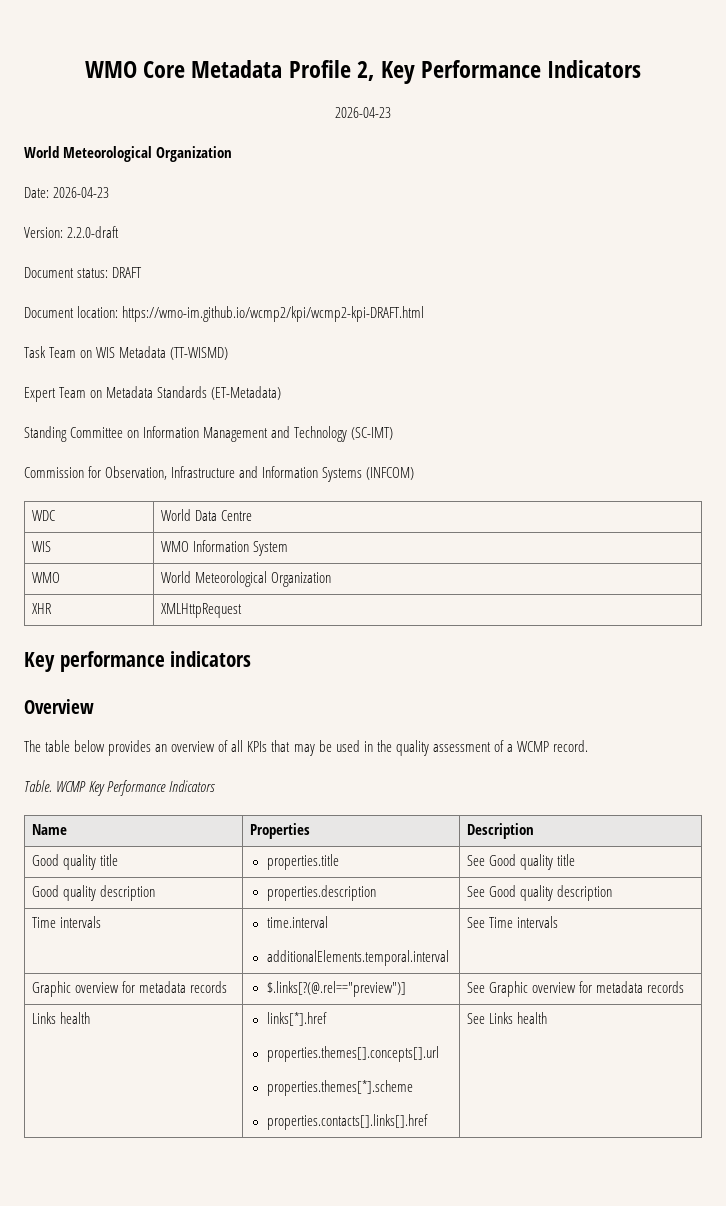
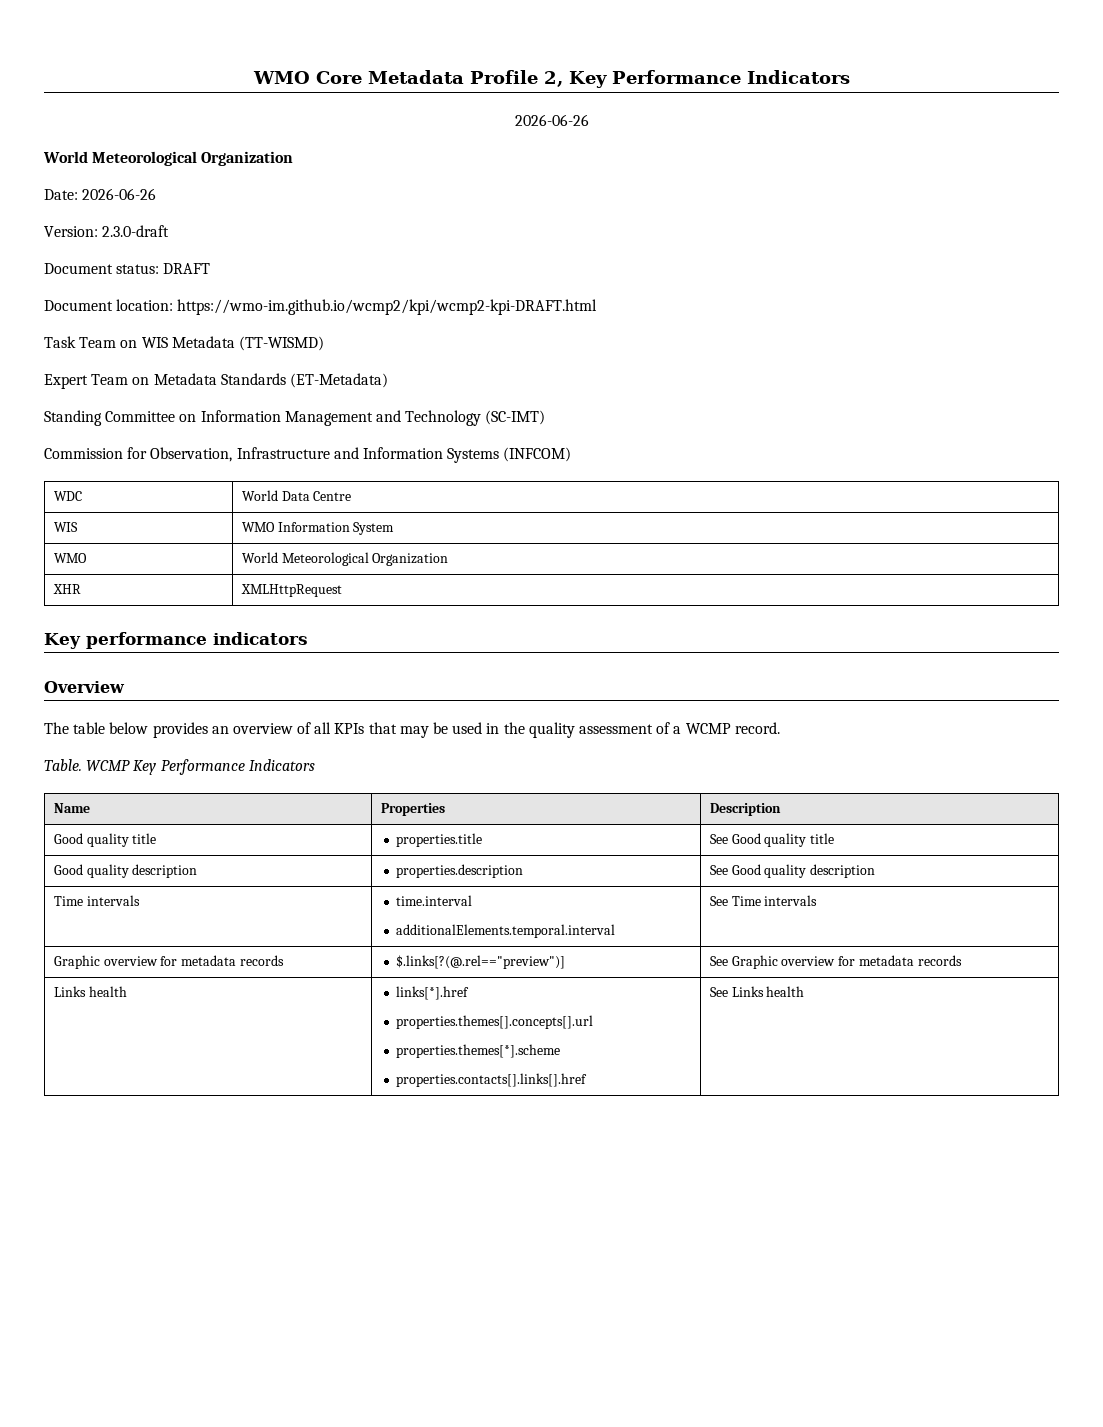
[335,107,391,118] 2026-04-23 -> [514,114,589,126] 2026-06-26
[53,187,110,198] 2026-04-23 -> [82,188,157,200] 2026-06-26
[67,226,120,238] 2.2.0-draft -> [102,225,170,237] 2.3.0-draft

